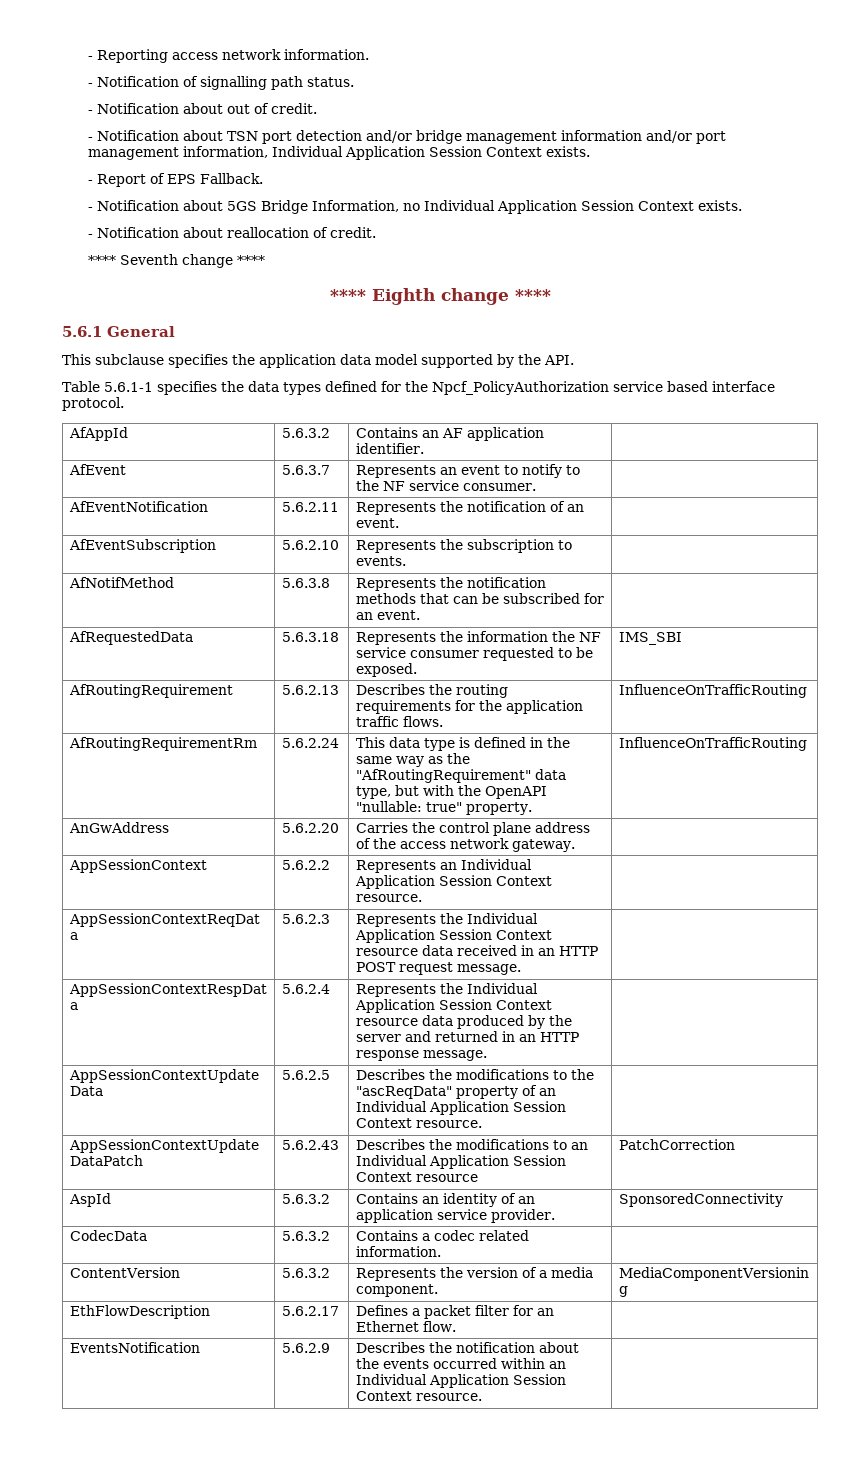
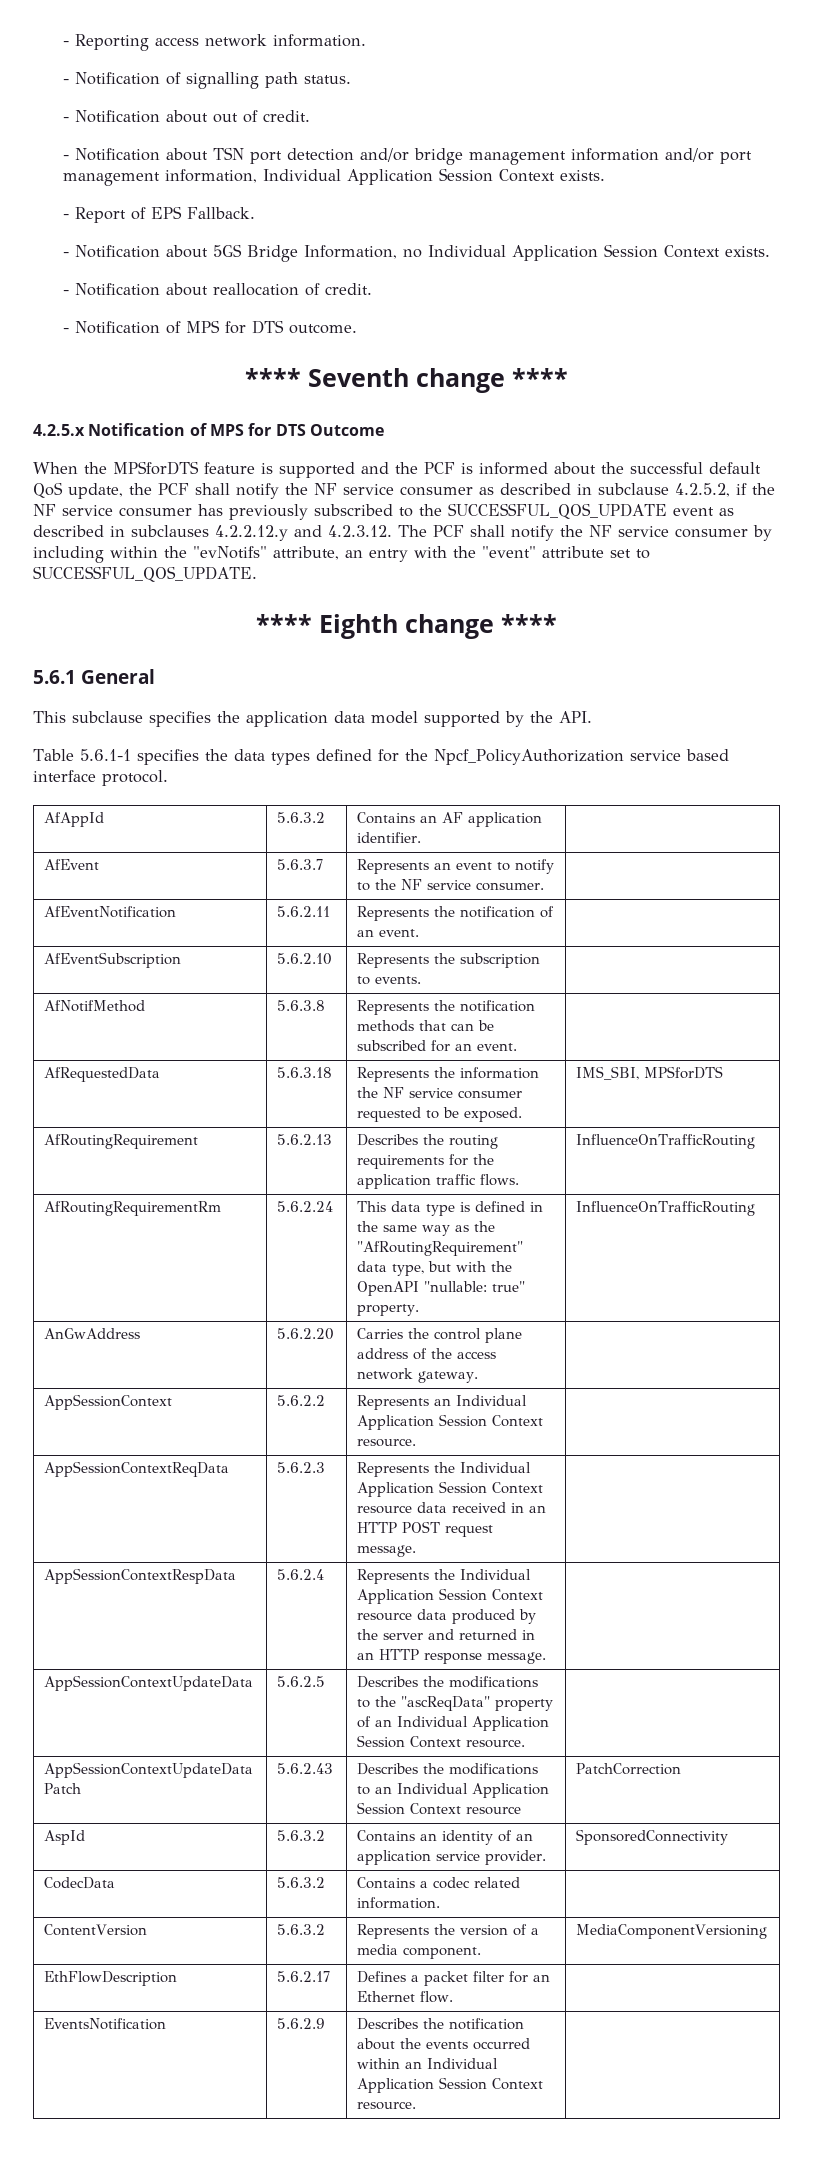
[87,254,265,268] **** Seventh change **** -> [63,320,358,334] [245,368,568,393] [33,423,384,436] [33,461,761,478] [33,482,775,499] [33,503,734,520] [33,525,772,541] [33,546,650,563] [33,566,257,582] - Notification of MPS for DTS outcome. // **** Seventh change **** // 4.2.5.x Notification of MPS for DTS Outcome // When the MPSforDTS feature is supported and the PCF is informed about the successful default QoS update, the PCF shall notify the NF service consumer as described in subclause 4.2.5.2, if the NF service consumer has previously subscribed to the SUCCESSFUL_QOS_UPDATE event as described in subclauses 4.2.2.12.y and 4.2.3.12. The PCF shall notify the NF service consumer by including within the "evNotifs" attribute, an entry with the "event" attribute set to SUCCESSFUL_QOS_UPDATE.
[618,632,682,645] IMS_SBI -> [575,1066,723,1080] IMS_SBI, MPSforDTS

